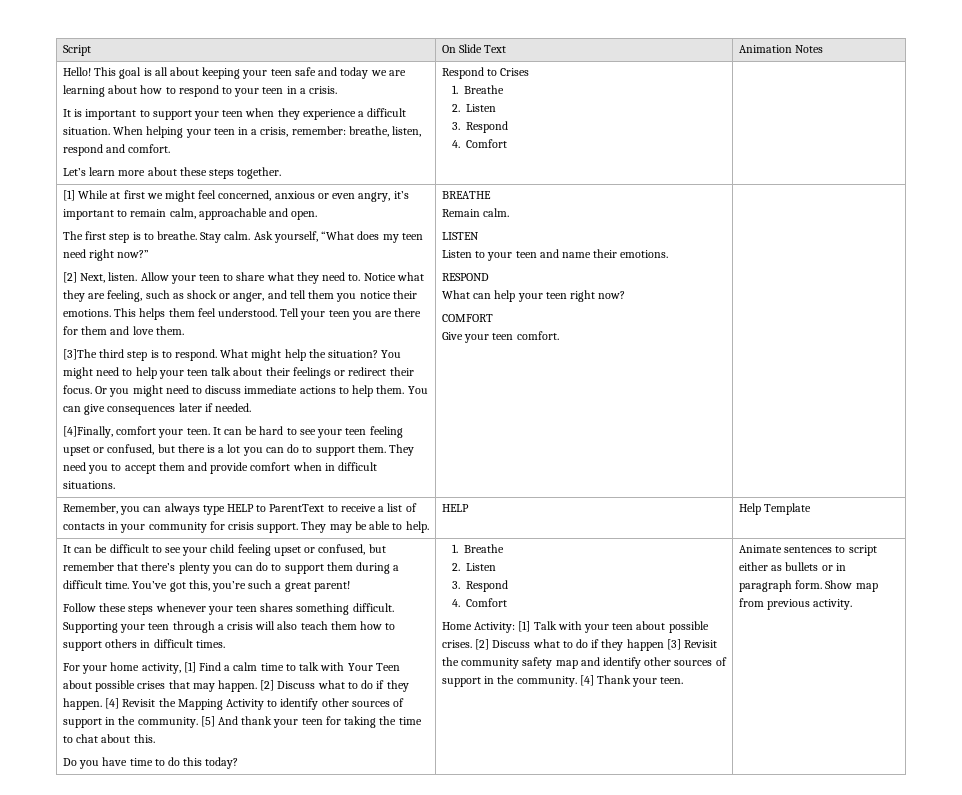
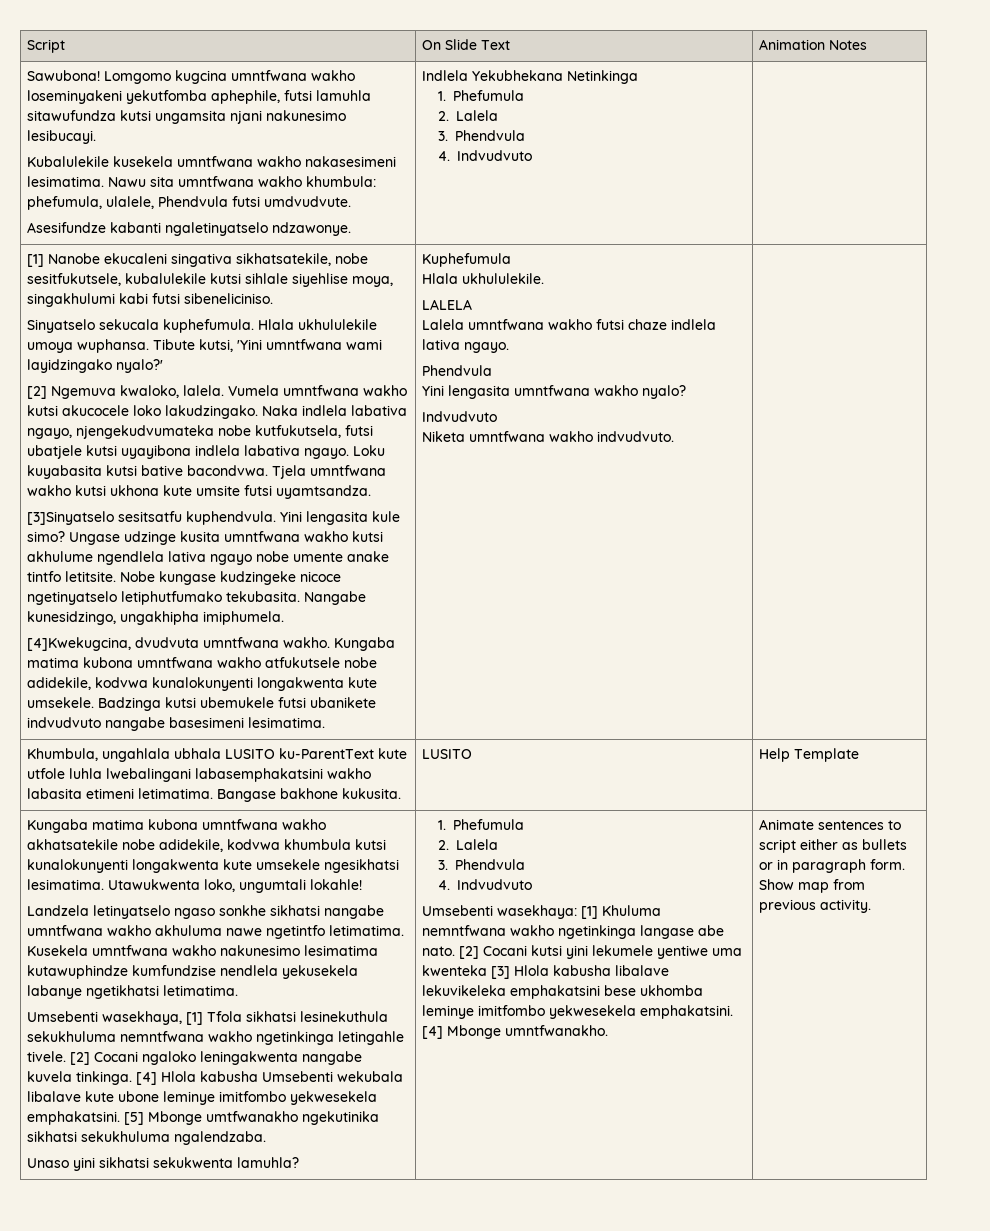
[62,67,406,79] [62,85,338,97] [62,108,407,120] [62,126,422,138] [62,144,171,156] [62,167,282,179] [441,67,530,79] [452,85,505,94] [452,104,497,112] [452,121,509,133] [452,139,508,148] [62,190,409,202] [62,208,318,220] [62,231,423,243] [62,249,150,261] [62,272,424,284] [62,290,417,302] [62,308,422,320] [62,326,184,335] [62,349,402,361] [62,367,414,379] [62,385,428,397] [62,403,251,415] [62,426,403,438] [62,444,415,456] [62,462,378,474] [62,481,115,489] [441,191,491,199] [441,208,510,217] [441,232,479,240] [441,249,669,261] [441,273,489,281] [441,290,626,302] [441,314,493,322] [441,331,559,343] [62,503,417,515] [62,521,429,533] [441,504,469,512] [738,503,812,515] [62,544,386,556] [62,562,400,574] [62,580,350,592] [62,603,394,615] [62,621,396,633] [62,639,225,651] [62,662,400,674] [62,680,409,692] [62,698,405,710] [62,716,422,728] [62,734,155,743] [62,757,239,769] [452,544,505,553] [452,563,497,571] [452,580,509,592] [452,598,508,607] [441,621,709,633] [441,639,718,651] [441,657,727,669] [441,675,684,687] Hello! This goal is all about keeping your teen safe and today we are learning about how to respond to your teen in a crisis. // It is important to support your teen when they experience a difficult situation. When helping your teen in a crisis, remember: breathe, listen, respond and comfort. // Let’s learn more about these steps together. | Respond to Crises // 1. Breathe // 2. Listen // 3. Respond // 4. Comfort | // [1] While at first we might feel concerned, anxious or even angry, it’s important to remain calm, approachable and open. // The first step is to breathe. Stay calm. Ask yourself, “What does my teen need right now?” // [2] Next, listen. Allow your teen to share what they need to. Notice what they are feeling, such as shock or anger, and tell them you notice their emotions. This helps them feel understood. Tell your teen you are there for them and love them. // [3]The third step is to respond. What might help the situation? You might need to help your teen talk about their feelings or redirect their focus. Or you might need to discuss immediate actions to help them. You can give consequences later if needed. // [4]Finally, comfort your teen. It can be hard to see your teen feeling upset or confused, but there is a lot you can do to support them. They need you to accept them and provide comfort when in difficult situations. | BREATHE // Remain calm. // LISTEN // Listen to your teen and name their emotions. // RESPOND // What can help your teen right now? // COMFORT // Give your teen comfort. | // Remember, you can always type HELP to ParentText to receive a list of contacts in your community for crisis support. They may be able to help. | HELP | Help Template // It can be difficult to see your child feeling upset or confused, but remember that there’s plenty you can do to support them during a difficult time. You’ve got this, you’re such a great parent! // Follow these steps whenever your teen shares something difficult. Supporting your teen through a crisis will also teach them how to support others in difficult times. // For your home activity, [1] Find a calm time to talk with Your Teen about possible crises that may happen. [2] Discuss what to do if they happen. [4] Revisit the Mapping Activity to identify other sources of support in the community. [5] And thank your teen for taking the time to chat about this. // Do you have time to do this today? | 1. Breathe // 2. Listen // 3. Respond // 4. Comfort // Home Activity: [1] Talk with your teen about possible crises. [2] Discuss what to do if they happen [3] Revisit the community safety map and identify other sources of support in the community. [4] Thank your teen. -> [26,70,355,84] [26,90,371,104] [26,110,346,124] [26,130,96,144] [26,156,396,167] [26,176,376,187] [26,196,351,210] [26,222,351,236] [421,70,638,84] [438,90,525,101] [438,110,499,121] [438,130,526,141] [438,150,533,161] [26,253,368,267] [26,273,393,287] [26,293,273,307] [26,319,377,333] [26,339,382,353] [26,359,163,373] [26,385,407,399] [26,405,407,419] [26,425,373,439] [26,445,385,459] [26,465,386,479] [26,485,371,499] [26,511,400,525] [26,531,383,545] [26,551,389,565] [26,571,341,585] [26,591,366,605] [26,611,284,625] [26,637,395,651] [26,657,377,668] [26,677,377,691] [26,697,376,711] [26,717,325,731] [421,253,511,267] [421,273,544,284] [421,299,472,310] [421,319,716,330] [421,339,509,353] [421,365,492,376] [421,385,686,399] [421,411,497,422] [421,431,674,442] [26,748,407,762] [26,768,371,782] [26,788,401,802] [421,749,472,759] [758,748,859,762] [26,819,326,833] [26,839,386,852] [26,859,399,873] [26,879,362,893] [26,905,384,919] [26,925,404,939] [26,945,378,956] [26,965,358,979] [26,985,238,999] [26,1011,388,1025] [26,1031,404,1045] [26,1051,362,1065] [26,1071,403,1085] [26,1091,377,1105] [26,1111,379,1125] [26,1131,266,1145] [26,1157,299,1171] [438,819,525,830] [438,839,499,850] [438,859,526,870] [438,879,533,890] [421,905,661,919] [421,925,724,939] [421,945,742,959] [421,965,669,979] [421,985,703,999] [421,1005,733,1019] [421,1025,608,1039] Sawubona! Lomgomo kugcina umntfwana wakho loseminyakeni yekutfomba aphephile, futsi lamuhla sitawufundza kutsi ungamsita njani nakunesimo lesibucayi. // Kubalulekile kusekela umntfwana wakho nakasesimeni lesimatima. Nawu sita umntfwana wakho khumbula: phefumula, ulalele, Phendvula futsi umdvudvute. // Asesifundze kabanti ngaletinyatselo ndzawonye. | Indlela Yekubhekana Netinkinga // 1. Phefumula // 2. Lalela // 3. Phendvula // 4. Indvudvuto | // [1] Nanobe ekucaleni singativa sikhatsatekile, nobe sesitfukutsele, kubalulekile kutsi sihlale siyehlise moya, singakhulumi kabi futsi sibeneliciniso. // Sinyatselo sekucala kuphefumula. Hlala ukhululekile umoya wuphansa. Tibute kutsi, 'Yini umntfwana wami layidzingako nyalo?' // [2] Ngemuva kwaloko, lalela. Vumela umntfwana wakho kutsi akucocele loko lakudzingako. Naka indlela labativa ngayo, njengekudvumateka nobe kutfukutsela, futsi ubatjele kutsi uyayibona indlela labativa ngayo. Loku kuyabasita kutsi bative bacondvwa. Tjela umntfwana wakho kutsi ukhona kute umsite futsi uyamtsandza. // [3]Sinyatselo sesitsatfu kuphendvula. Yini lengasita kule simo? Ungase udzinge kusita umntfwana wakho kutsi akhulume ngendlela lativa ngayo nobe umente anake tintfo letitsite. Nobe kungase kudzingeke nicoce ngetinyatselo letiphutfumako tekubasita. Nangabe kunesidzingo, ungakhipha imiphumela. // [4]Kwekugcina, dvudvuta umntfwana wakho. Kungaba matima kubona umntfwana wakho atfukutsele nobe adidekile, kodvwa kunalokunyenti longakwenta kute umsekele. Badzinga kutsi ubemukele futsi ubanikete indvudvuto nangabe basesimeni lesimatima. | Kuphefumula // Hlala ukhululekile. // LALELA // Lalela umntfwana wakho futsi chaze indlela lativa ngayo. // Phendvula // Yini lengasita umntfwana wakho nyalo? // Indvudvuto // Niketa umntfwana wakho indvudvuto. | // Khumbula, ungahlala ubhala LUSITO ku-ParentText kute utfole luhla lwebalingani labasemphakatsini wakho labasita etimeni letimatima. Bangase bakhone kukusita. | LUSITO | Help Template // Kungaba matima kubona umntfwana wakho akhatsatekile nobe adidekile, kodvwa khumbula kutsi kunalokunyenti longakwenta kute umsekele ngesikhatsi lesimatima. Utawukwenta loko, ungumtali lokahle! // Landzela letinyatselo ngaso sonkhe sikhatsi nangabe umntfwana wakho akhuluma nawe ngetintfo letimatima. Kusekela umntfwana wakho nakunesimo lesimatima kutawuphindze kumfundzise nendlela yekusekela labanye ngetikhatsi letimatima. // Umsebenti wasekhaya, [1] Tfola sikhatsi lesinekuthula sekukhuluma nemntfwana wakho ngetinkinga letingahle tivele. [2] Cocani ngaloko leningakwenta nangabe kuvela tinkinga. [4] Hlola kabusha Umsebenti wekubala libalave kute ubone leminye imitfombo yekwesekela emphakatsini. [5] Mbonge umtfwanakho ngekutinika sikhatsi sekukhuluma ngalendzaba. // Unaso yini sikhatsi sekukwenta lamuhla? | 1. Phefumula // 2. Lalela // 3. Phendvula // 4. Indvudvuto // Umsebenti wasekhaya: [1] Khuluma nemntfwana wakho ngetinkinga langase abe nato. [2] Cocani kutsi yini lekumele yentiwe uma kwenteka [3] Hlola kabusha libalave lekuvikeleka emphakatsini bese ukhomba leminye imitfombo yekwesekela emphakatsini. [4] Mbonge umntfwanakho.

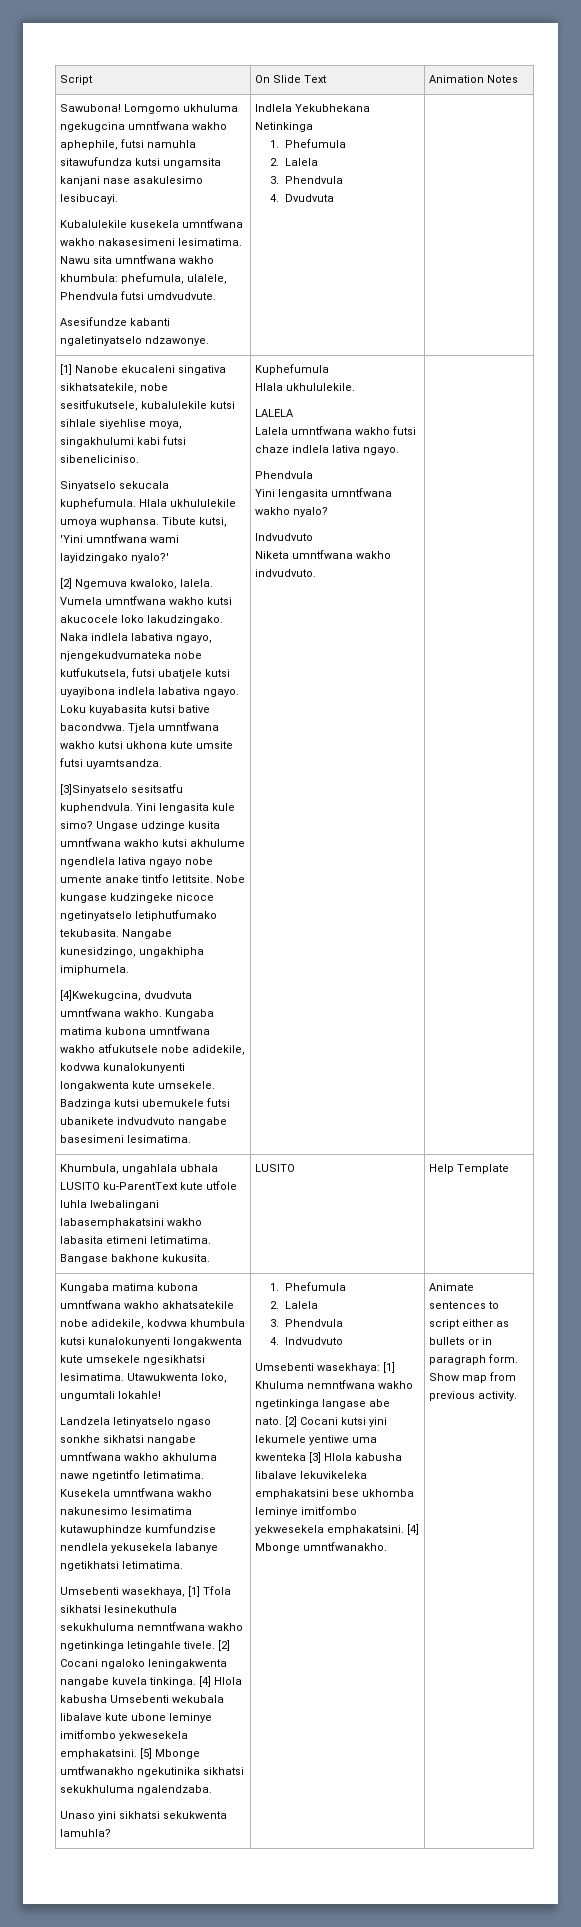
[174,70,355,84] [26,90,207,104] kugcina umntfwana wakho loseminyakeni yekutfomba -> [183,104,239,112] [60,121,228,132] ukhuluma ngekugcina umntfwana wakho
[315,90,371,101] lamuhla -> [147,140,197,148] namuhla
[229,110,346,124] njani nakunesimo -> [60,176,204,186] kanjani nase asakulesimo
[457,150,533,161] Indvudvuto -> [284,194,334,202] Dvudvuta

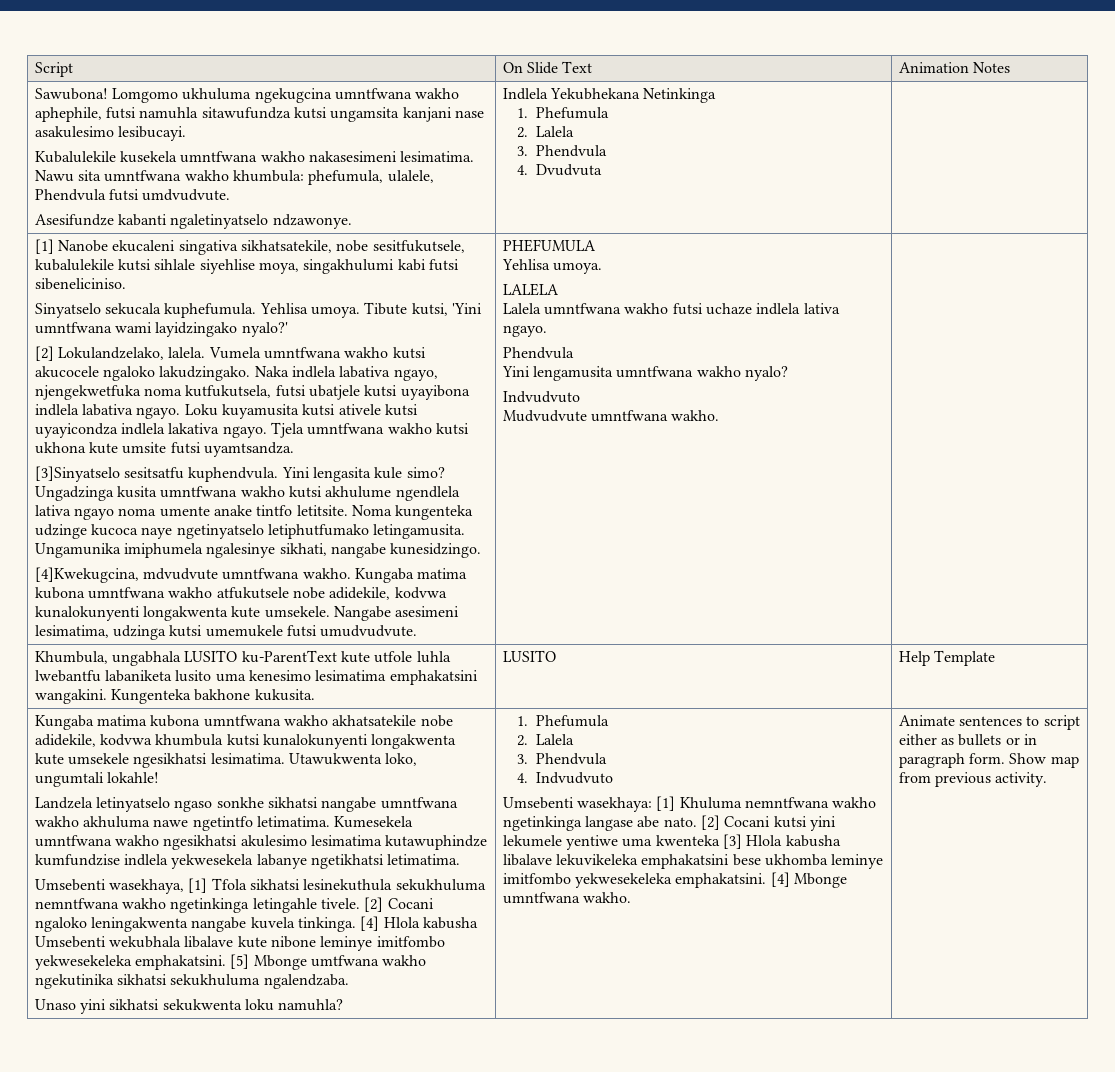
[139,499,237,507] [60,517,160,527] Hlala ukhululekile umoya wuphansa. -> [259,303,361,318] Yehlisa umoya.
[75,579,178,589] Ngemuva kwaloko, -> [58,347,165,360] Lokulandzelako,
[121,615,145,623] loko -> [103,366,156,381] ngaloko
[60,651,203,661] njengekudvumateka nobe -> [34,385,183,400] njengekwetfuka noma
[89,705,211,715] [60,723,126,731] kuyabasita kutsi bative bacondvwa. -> [222,404,419,419] [34,423,267,438] kuyamusita kutsi ativele kutsi uyayicondza indlela lakativa ngayo.
[96,821,186,831] Ungase udzinge -> [34,486,114,501] Ungadzinga
[185,857,214,865] nobe -> [118,508,157,516] noma
[216,875,246,883] [60,893,215,903] [60,910,218,921] [59,929,173,939] [60,947,205,957] [60,965,130,975] Nobe kungase kudzingeke nicoce ngetinyatselo letiphutfumako tekubasita. Nangabe kunesidzingo, ungakhipha imiphumela. -> [352,505,474,520] [34,524,466,539] [34,543,482,558] Noma kungenteka udzinge kucoca naye ngetinyatselo letiphutfumako letingamusita. Ungamunika imiphumela ngalesinye sikhati, nangabe kunesidzingo.
[144,991,193,999] dvudvuta -> [143,568,219,580] mdvudvute
[60,1098,231,1109] [60,1117,228,1127] [60,1135,192,1143] [255,364,330,375] [255,383,356,391] Badzinga kutsi ubemukele futsi ubanikete indvudvuto nangabe basesimeni lesimatima. | Kuphefumula // Hlala ukhululekile. -> [334,606,460,621] [34,625,418,640] [502,239,596,252] [501,259,603,274] Nangabe asesimeni lesimatima, udzinga kutsi umemukele futsi umudvudvute. | PHEFUMULA // Yehlisa umoya.
[255,445,290,453] chaze -> [706,303,753,315] uchaze
[278,489,329,499] lengasita -> [533,366,614,381] lengamusita
[255,550,392,559] [255,569,317,577] Niketa umntfwana wakho indvudvuto. -> [502,410,720,422] Mudvudvute umntfwana wakho.
[122,1164,219,1174] ungahlala ubhala -> [112,651,182,666] ungabhala
[90,1200,160,1210] [60,1218,203,1228] [60,1236,212,1244] [60,1254,109,1264] lwebalingani labasemphakatsini wakho labasita etimeni letimatima. Bangase -> [34,670,478,685] [34,689,192,704] lwebantfu labaniketa lusito uma kenesimo lesimatima emphakatsini wangakini. Kungenteka
[60,1488,213,1497] [60,1507,129,1515] Kusekela umntfwana wakho nakunesimo -> [334,816,414,828] [34,835,307,850] Kumesekela umntfwana wakho ngesikhatsi akulesimo
[60,1543,173,1553] nendlela yekusekela -> [124,854,254,869] indlela yekwesekela
[172,1695,225,1703] wekubala -> [109,936,182,948] wekubhala
[131,1713,213,1723] [60,1730,189,1741] ubone leminye imitfombo yekwesekela -> [271,936,445,951] [34,955,132,970] nibone leminye imitfombo yekwesekeleka
[60,1766,135,1775] umtfwanakho -> [311,955,427,967] umtfwana wakho
[60,1829,112,1837] lamuhla? -> [245,999,344,1011] loku namuhla?
[255,1525,325,1535] yekwesekela -> [575,873,673,888] yekwesekeleka
[303,1542,388,1551] umntfwanakho. -> [502,892,632,904] umntfwana wakho.

